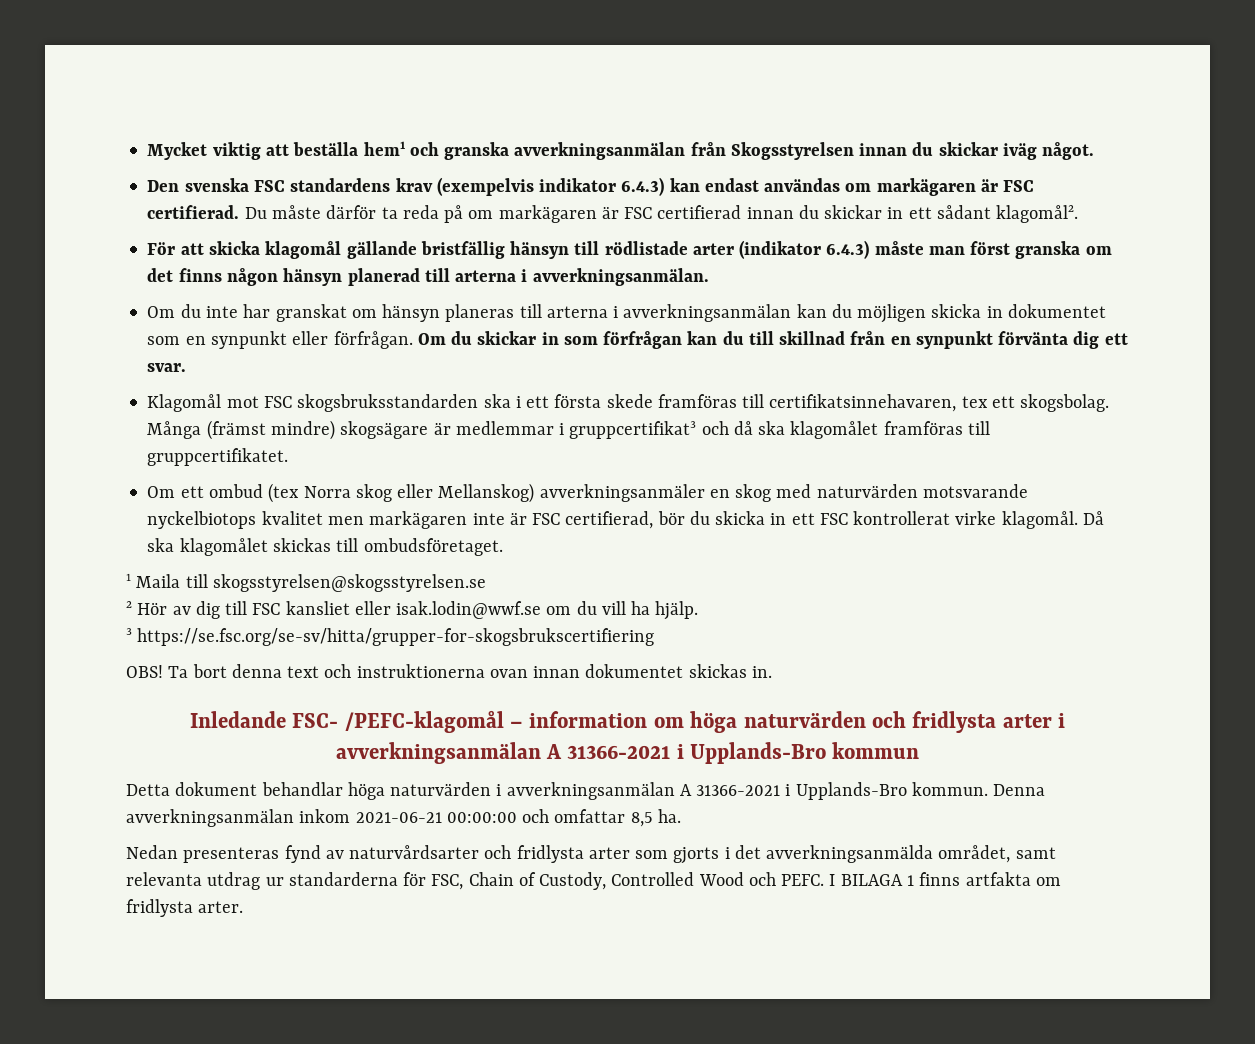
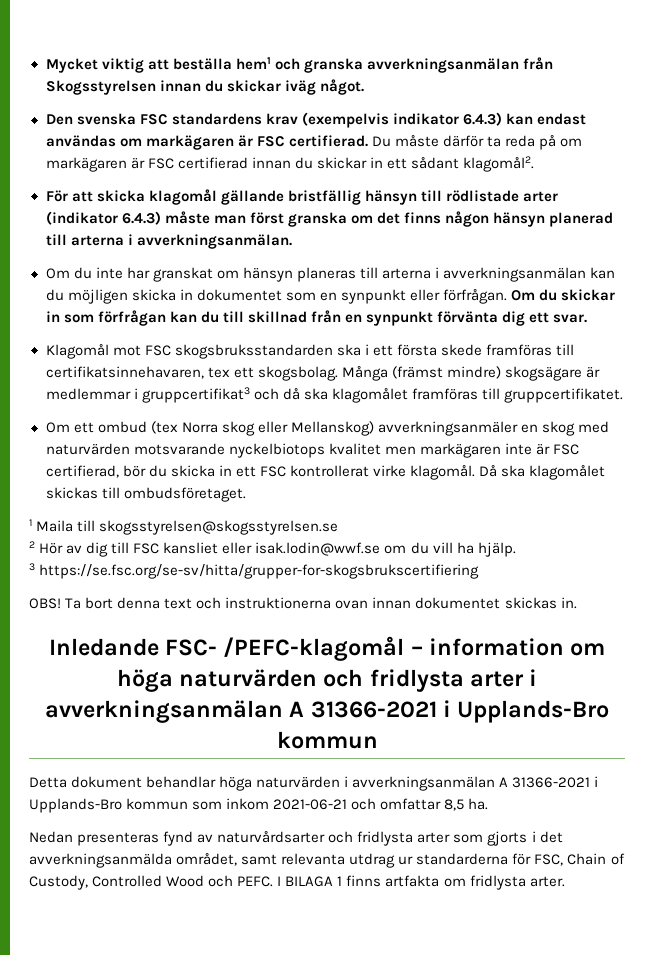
[911,782,1046,796] [126,809,294,827] kommun. Denna avverkningsanmälan -> [126,798,223,810] kommun som
[446,812,517,823] 00:00:00 -> (348, 804) none

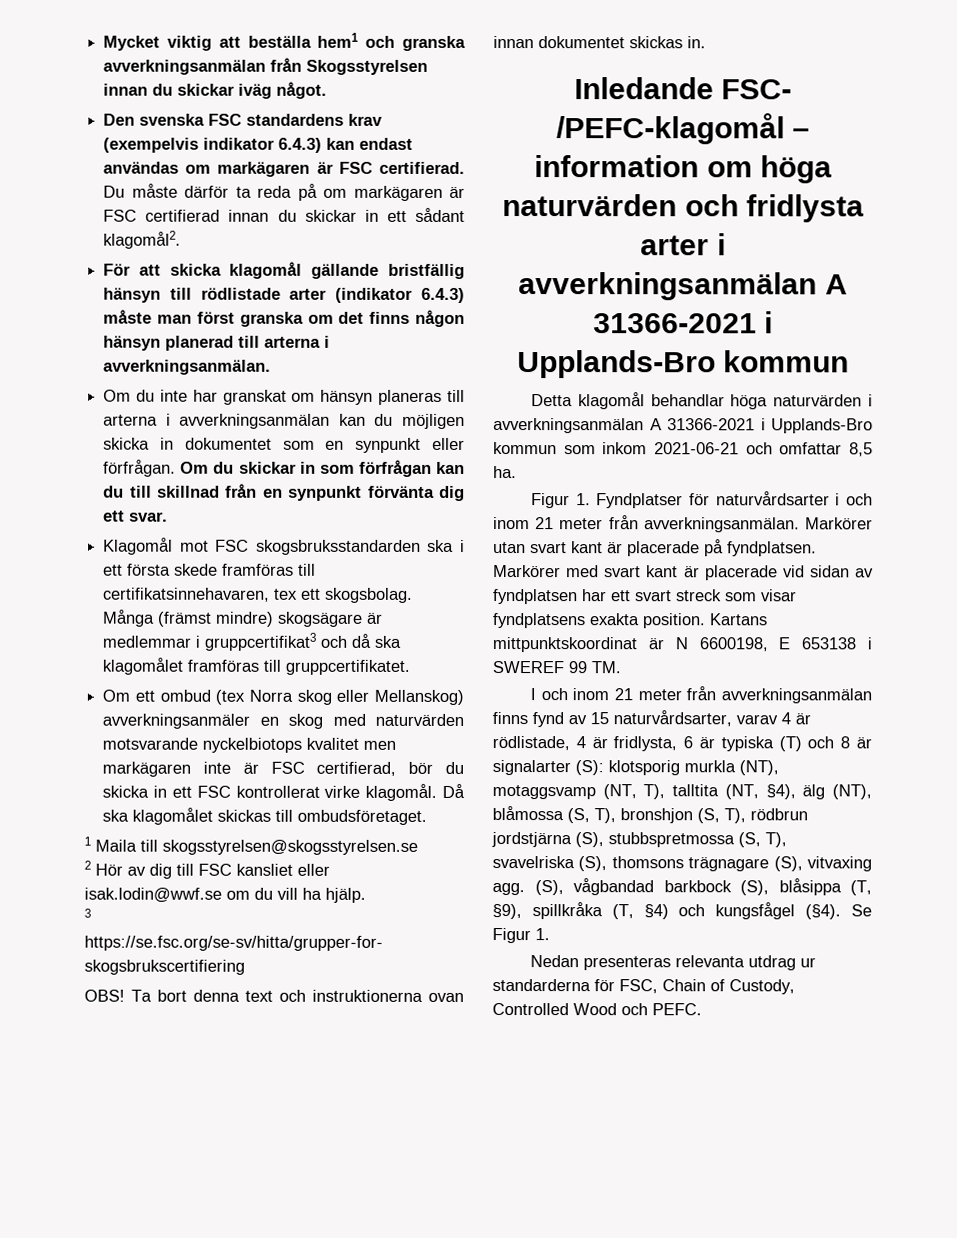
[71,776,143,788] dokument -> [577,392,645,410] klagomål
[29,830,563,846] [29,852,278,868] Nedan presenteras fynd av naturvårdsarter och fridlysta arter som gjorts i det avverkningsanmälda området, samt -> [531,491,873,509] [493,515,873,533] [493,539,817,557] [493,565,874,581] [493,589,797,605] [492,613,768,629] [492,637,872,653] [492,661,621,674] [530,686,872,704] [492,710,811,728] [492,736,872,752] [492,760,779,776] [492,784,872,800] [492,806,808,824] [491,832,787,848] [492,856,872,872] [492,878,872,896] [492,902,872,920] [492,928,550,944] [530,955,672,971] Figur 1. Fyndplatser för naturvårdsarter i och inom 21 meter från avverkningsanmälan. Markörer utan svart kant är placerade på fyndplatsen. Markörer med svart kant är placerade vid sidan av fyndplatsen har ett svart streck som visar fyndplatsens exakta position. Kartans mittpunktskoordinat är N 6600198, E 653138 i SWEREF 99 TM. // I och inom 21 meter från avverkningsanmälan finns fynd av 15 naturvårdsarter, varav 4 är rödlistade, 4 är fridlysta, 6 är typiska (T) och 8 är signalarter (S): klotsporig murkla (NT), motaggsvamp (NT, T), talltita (NT, §4), älg (NT), blåmossa (S, T), bronshjon (S, T), rödbrun jordstjärna (S), stubbspretmossa (S, T), svavelriska (S), thomsons trägnagare (S), vitvaxing agg. (S), vågbandad barkbock (S), blåsippa (T, §9), spillkråka (T, §4) och kungsfågel (§4). Se Figur 1. // Nedan presenteras
[277,875,565,890] I BILAGA 1 finns artfakta om fridlysta arter. -> (702, 1009) none

